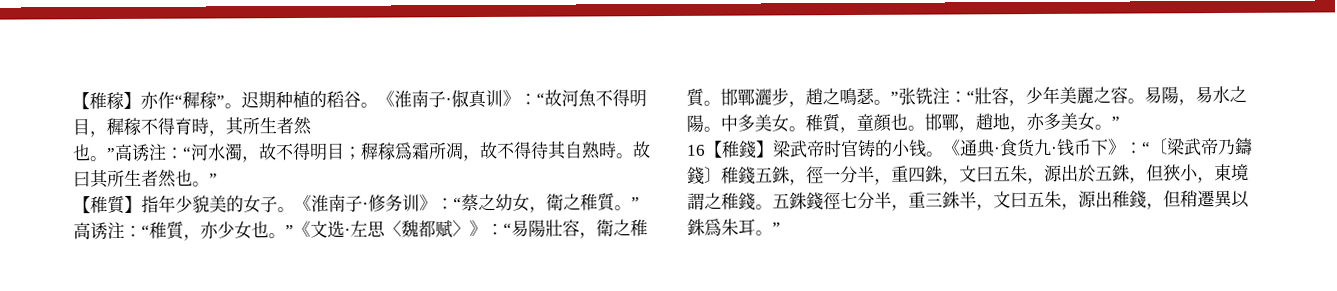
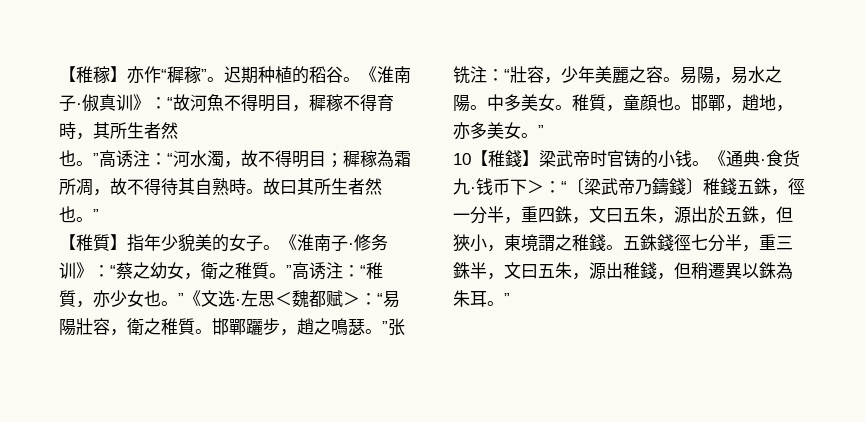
[360,142,413,161] 稺稼爲 -> [343,150,394,168] 穉稼為
[384,219,487,239] 〈魏都赋〉》 -> [275,290,360,308] ＜魏都赋＞
[754,88,772,106] 灑 -> [246,319,263,335] 躧
[686,144,706,156] 16 -> [453,153,471,165] 10
[1107,138,1126,155] 》 -> [527,180,544,194] ＞
[704,218,722,236] 爲 -> [776,262,793,280] 為

